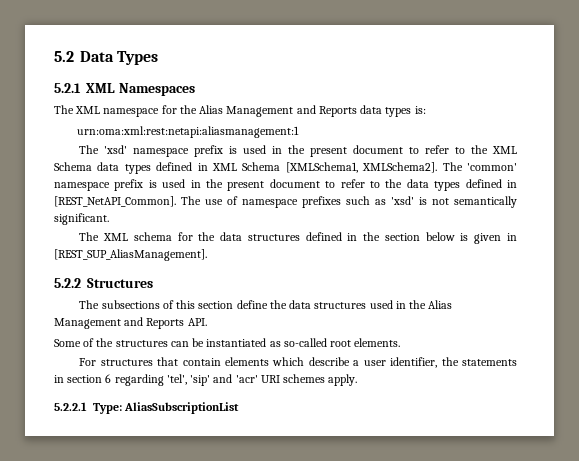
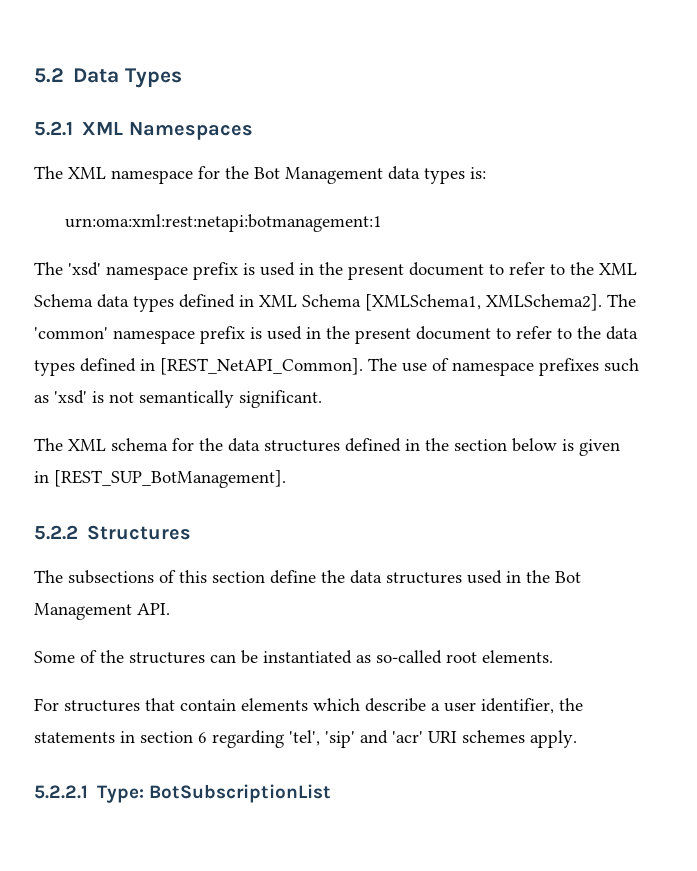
[199,105,357,117] Alias Management and Reports -> [254,167,383,184] Bot Management
[77,126,300,138] urn:oma:xml:rest:netapi:aliasmanagement:1 -> [64,214,382,232] urn:oma:xml:rest:netapi:botmanagement:1
[54,249,207,261] [REST_SUP_AliasManagement]. -> [54,470,286,488] [REST_SUP_BotManagement].
[428,300,453,309] [54,317,185,329] Alias Management and Reports -> [555,571,581,583] [34,603,132,620] Bot Management
[124,402,240,414] AliasSubscriptionList -> [149,784,332,803] BotSubscriptionList

